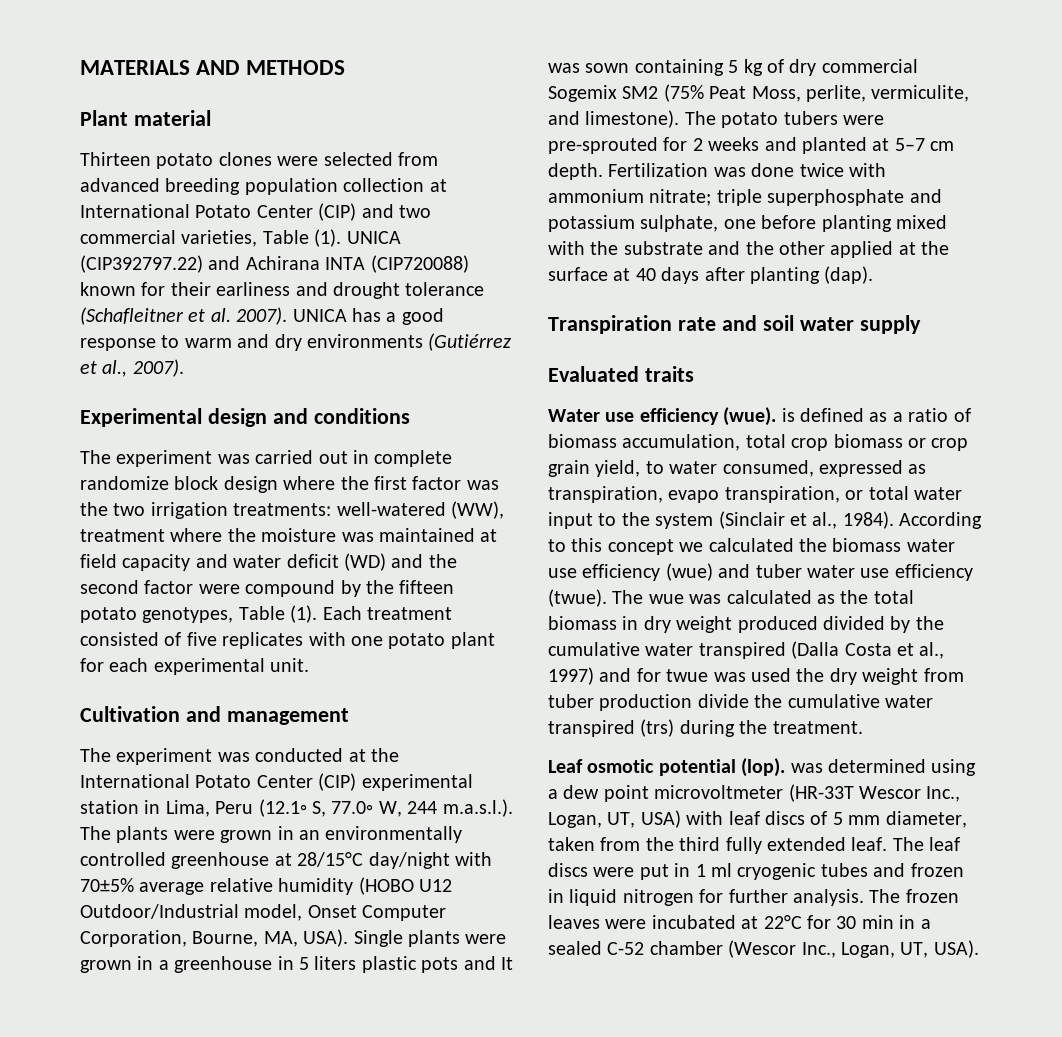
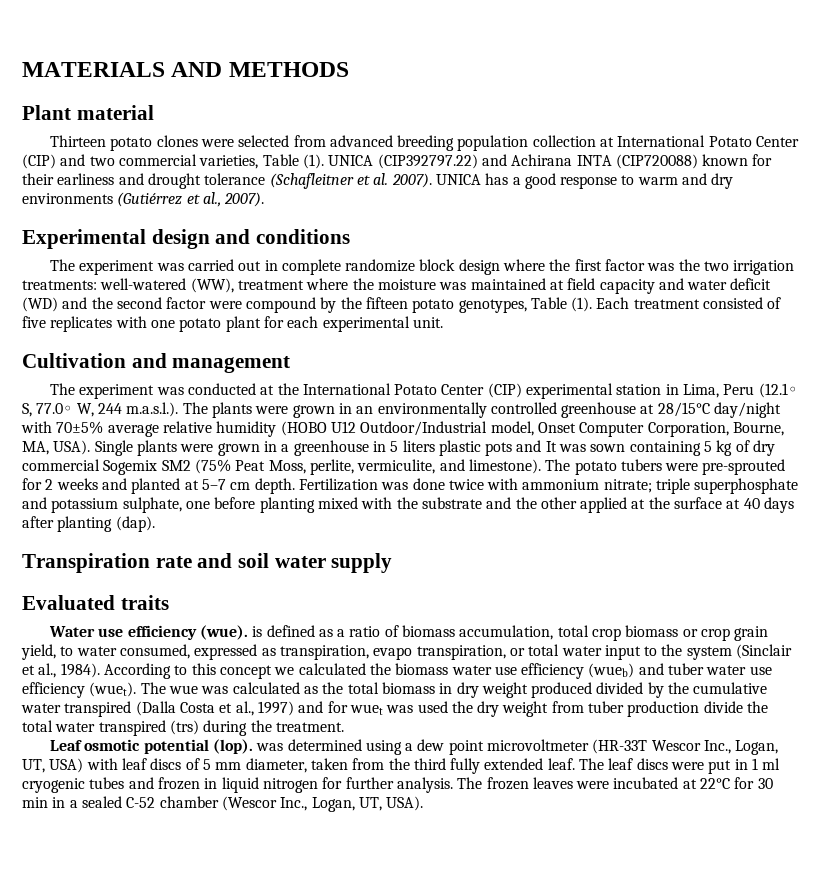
[665,563,713,581] (wue) -> [588,663,635,678] (wueb)
[548,589,607,607] (twue). -> [89,682,137,697] (wuet).
[666,669,709,682] twue -> [349,704,383,715] wuet
[787,694,880,708] cumulative -> [22,720,53,732] total

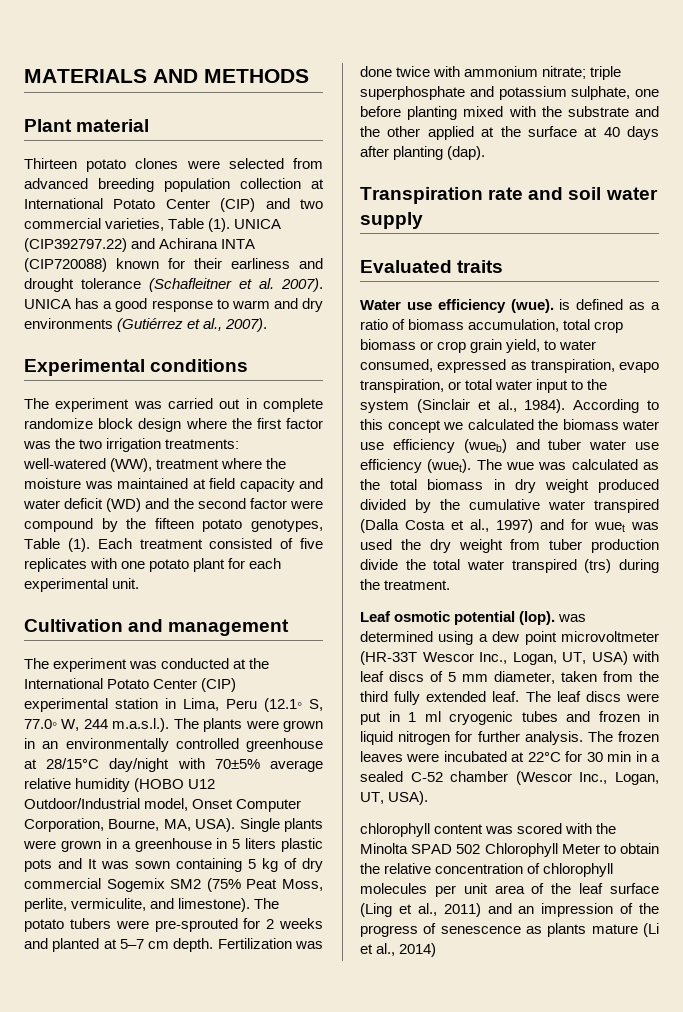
[151,229,251,249] design and -> (145, 367) none
(424, 803) none -> [360,823,617,837] [360,843,659,857] [360,863,614,877] [360,883,659,897] [360,903,659,917] [360,923,659,937] [360,943,437,957] // chlorophyll content was scored with the Minolta SPAD 502 Chlorophyll Meter to obtain the relative concentration of chlorophyll molecules per unit area of the leaf surface (Ling et al., 2011) and an impression of the progress of senescence as plants mature (Li et al., 2014)

